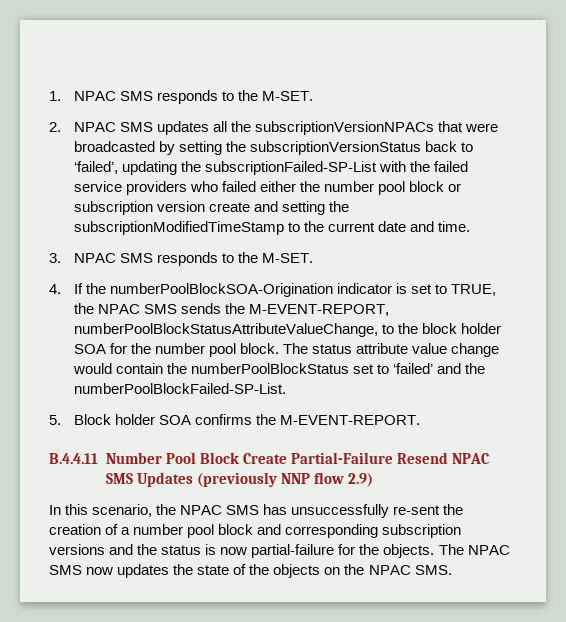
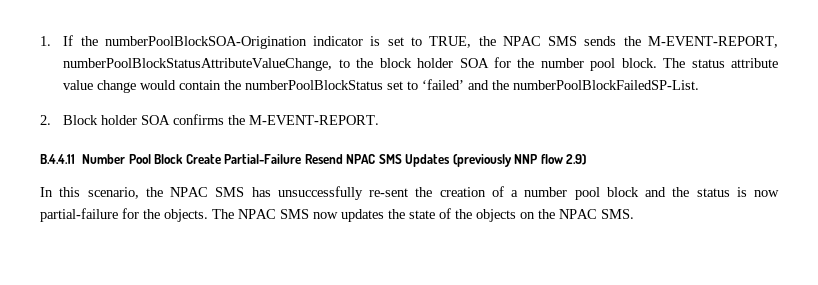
[73,90,314,104] [49,121,499,135] [73,141,474,155] [73,161,469,175] [73,181,462,195] [73,201,350,215] [73,221,471,235] [49,252,314,266] [49,284,61,294] NPAC SMS responds to the M-SET. // 2. NPAC SMS updates all the subscriptionVersionNPACs that were broadcasted by setting the subscriptionVersionStatus back to ‘failed’, updating the subscriptionFailed-SP-List with the failed service providers who failed either the number pool block or subscription version create and setting the subscriptionModifiedTimeStamp to the current date and time. // 3. NPAC SMS responds to the M-SET. // 4. -> (51, 41) none
[73,383,286,394] [49,415,61,425] numberPoolBlockFailed-SP-List. // 5. -> [513,80,700,90] [40,115,51,125] numberPoolBlockFailedSP-List. // 2.
[285,524,462,538] [49,544,134,555] corresponding subscription versions and -> (666, 192) none

